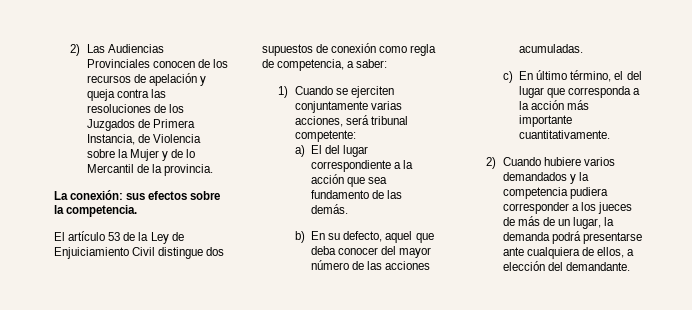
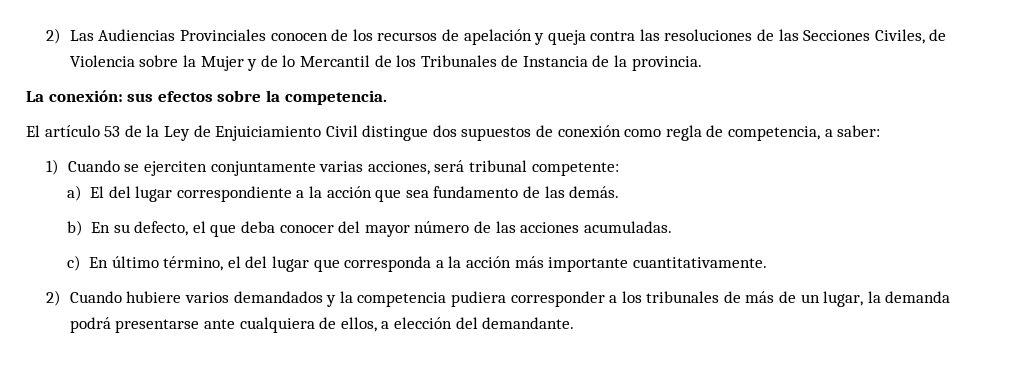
[168,104,184,113] [86,119,195,131] [86,134,135,145] los Juzgados de Primera Instancia, -> [778,29,925,44] las Secciones Civiles,
(149, 168) none -> [396,55,610,67] los Tribunales de Instancia de
[385,231,413,243] aquel -> [192,221,206,233] el
[598,202,633,214] jueces -> [646,291,720,303] tribunales

